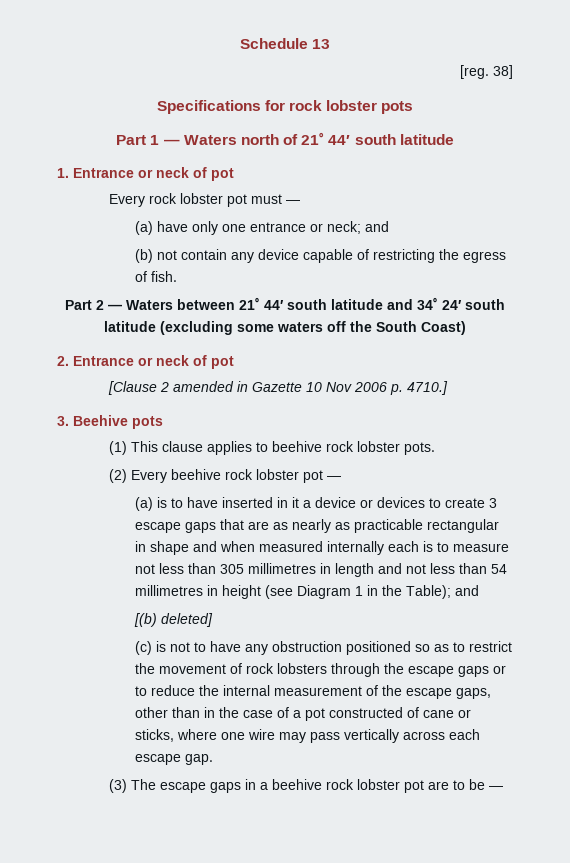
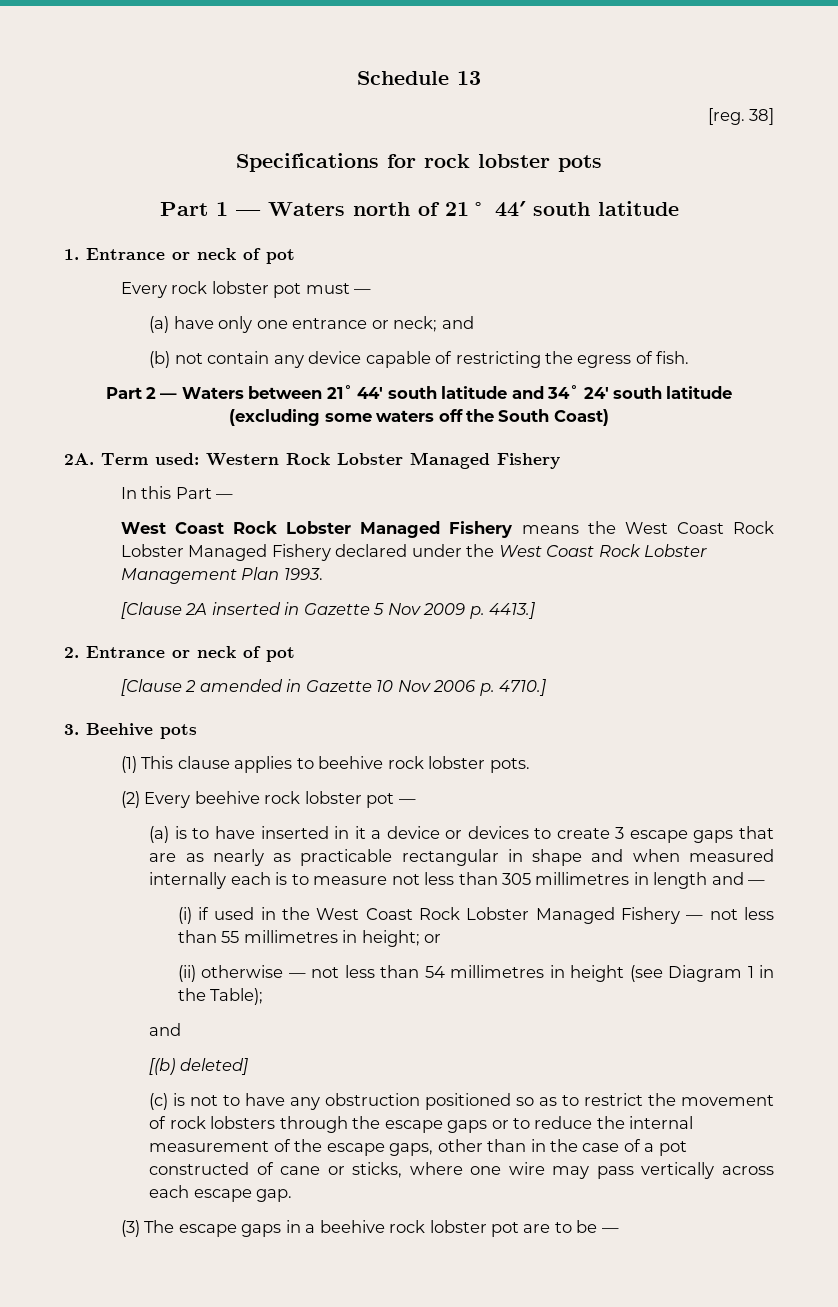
(466, 328) none -> [64,452,560,469] [120,486,234,499] [120,521,774,538] [120,544,708,561] [120,567,323,584] [120,602,536,619] // 2A. Term used: Western Rock Lobster Managed Fishery // In this Part — // West Coast Rock Lobster Managed Fishery means the West Coast Rock Lobster Managed Fishery declared under the West Coast Rock Lobster Management Plan 1993. // [Clause 2A inserted in Gazette 5 Nov 2009 p. 4413.]
(402, 568) none -> [748,880,766,885] [177,907,775,924] [177,930,442,947] [177,965,306,982] — // (i) if used in the West Coast Rock Lobster Managed Fishery — not less than 55 millimetres in height; or // (ii) otherwise —
(451, 592) none -> (264, 996) //

